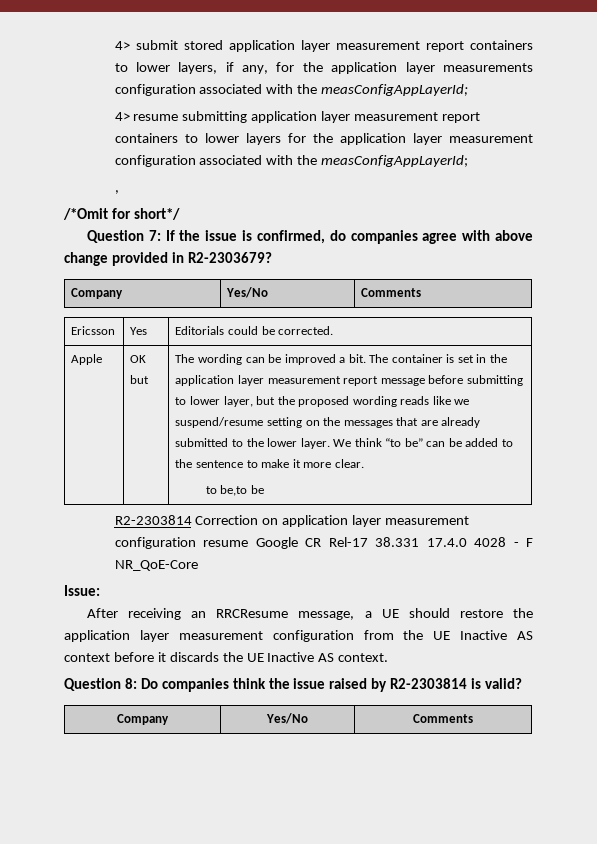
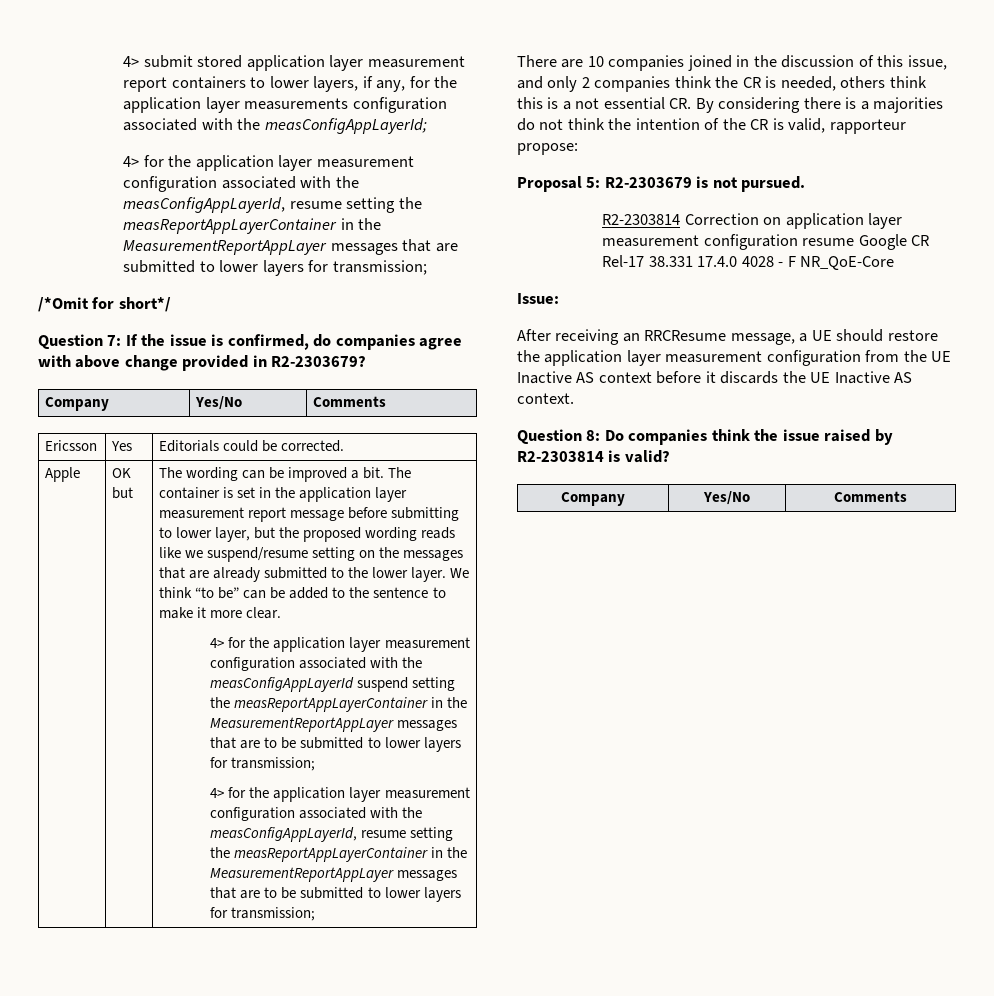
[133,111,480,123] [114,133,533,145] [114,155,469,167] [114,190,119,194] resume submitting application layer measurement report containers to lower layers for the application layer measurement configuration associated with the measConfigAppLayerId; // , -> [143,155,414,171] [123,176,359,192] [123,197,422,213] [123,218,382,234] [123,239,458,255] [123,260,427,276] for the application layer measurement configuration associated with the measConfigAppLayerId, resume setting the measReportAppLayerContainer in the MeasurementReportAppLayer messages that are submitted to lower layers for transmission;
[205,485,264,496] to be,to be -> [210,637,470,652] [210,657,423,671] [210,677,456,692] [210,697,468,712] [210,717,458,732] [210,737,461,752] [210,757,316,771] [210,787,470,802] [210,807,423,821] [210,827,454,842] [210,847,468,862] [210,867,458,882] [210,887,461,902] [210,907,316,921] [517,55,947,71] [517,76,927,92] [517,97,944,113] [517,118,906,134] [517,143,578,155] [517,176,806,192] 4> for the application layer measurement configuration associated with the measConfigAppLayerId suspend setting the measReportAppLayerContainer in the MeasurementReportAppLayer messages that are to be submitted to lower layers for transmission; // 4> for the application layer measurement configuration associated with the measConfigAppLayerId, resume setting the measReportAppLayerContainer in the MeasurementReportAppLayer messages that are to be submitted to lower layers for transmission; // There are 10 companies joined in the discussion of this issue, and only 2 companies think the CR is needed, others think this is a not essential CR. By considering there is a majorities do not think the intention of the CR is valid, rapporteur propose: // Proposal 5: R2-2303679 is not pursued.

